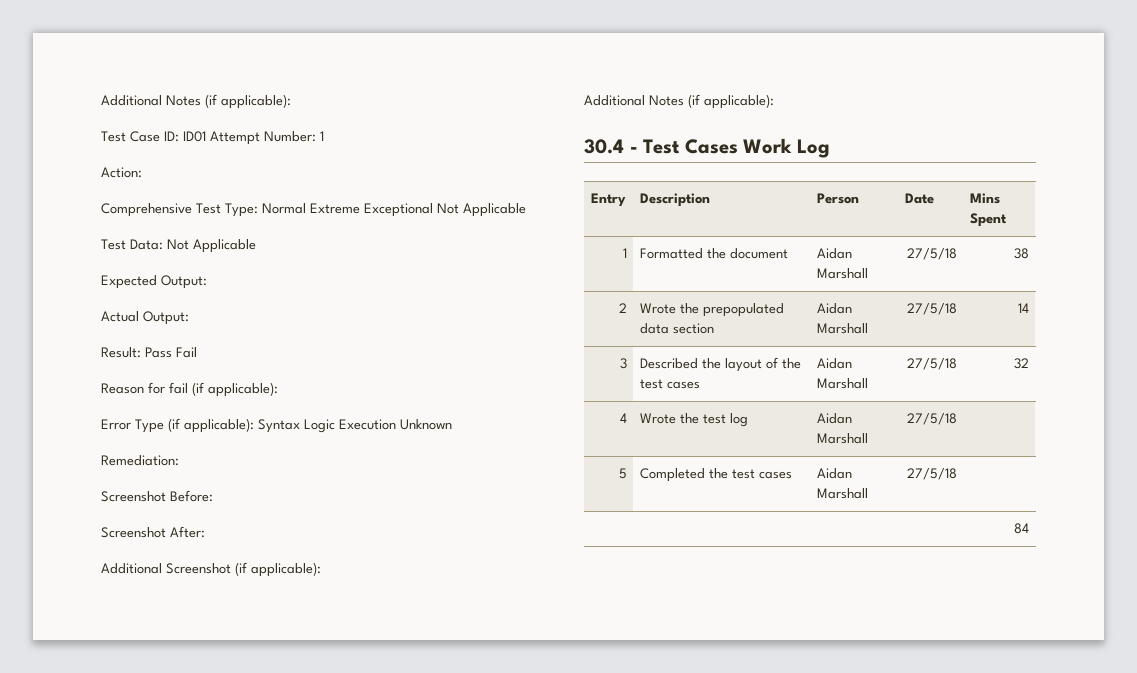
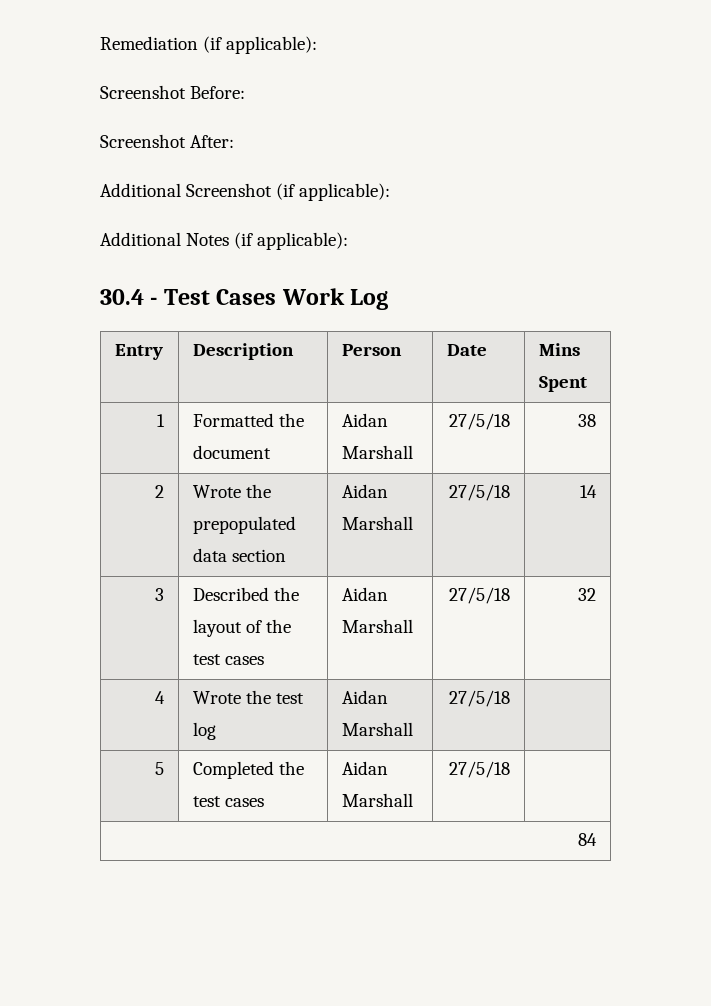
[101,94,291,109] [101,131,324,145] [101,167,142,178] [101,203,526,217] [101,239,256,253] [101,275,207,289] [101,311,189,325] [101,347,197,358] [101,382,278,397] [101,418,452,433] [101,455,179,466] Additional Notes (if applicable): // Test Case ID: ID01 Attempt Number: 1 // Action: // Comprehensive Test Type: Normal Extreme Exceptional Not Applicable // Test Data: Not Applicable // Expected Output: // Actual Output: // Result: Pass Fail // Reason for fail (if applicable): // Error Type (if applicable): Syntax Logic Execution Unknown // Remediation: -> [100,36,318,54] Remediation (if applicable):

